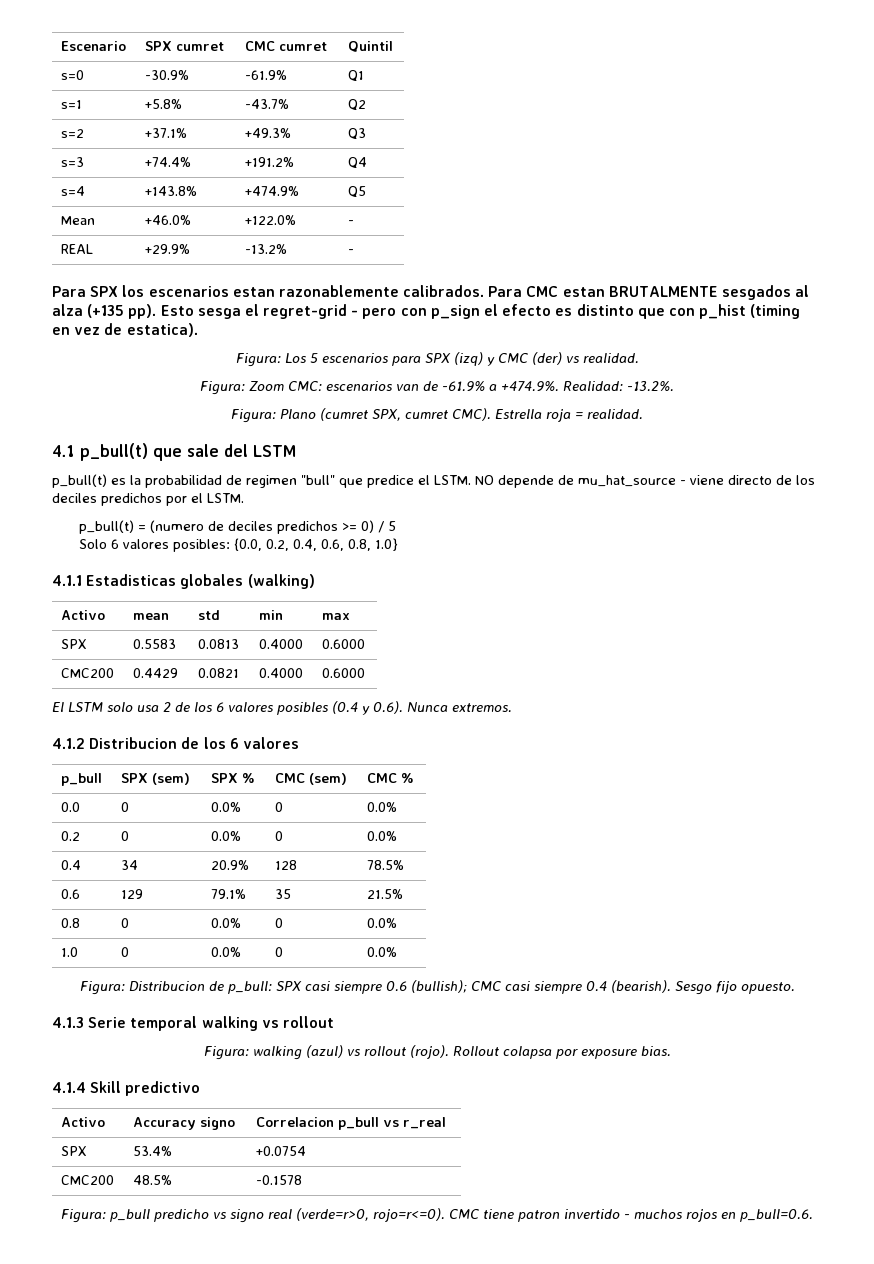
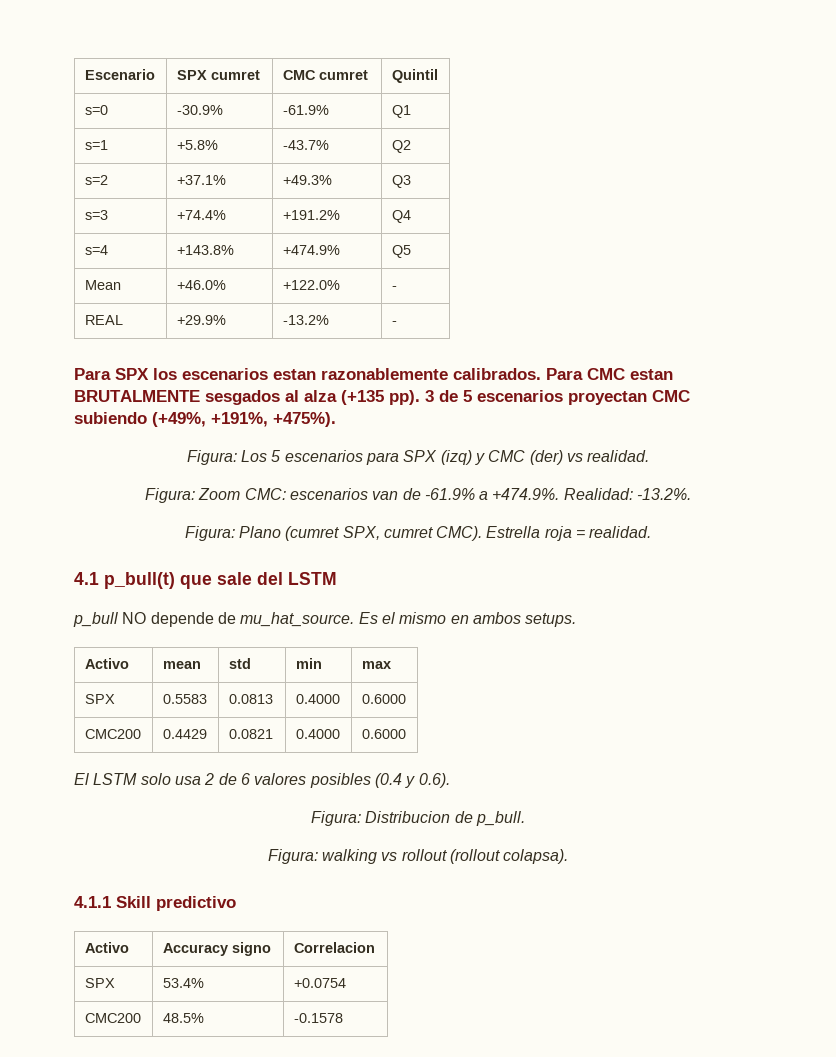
[160,304,801,319] [52,323,198,337] Esto sesga el regret-grid - pero con p_sign el efecto es distinto que con p_hist (timing en vez de estatica). -> [425,390,690,405] [74,412,336,427] 3 de 5 escenarios proyectan CMC subiendo (+49%, +191%, +475%).
[52,474,815,488] [52,493,244,506] [79,520,397,534] [79,538,399,552] [52,574,315,589] p_bull(t) es la probabilidad de regimen "bull" que predice el LSTM. NO depende de mu_hat_source - viene directo de los deciles predichos por el LSTM. // p_bull(t) = (numero de deciles predichos >= 0) / 5 // Solo 6 valores posibles: {0.0, 0.2, 0.4, 0.6, 0.8, 1.0} // 4.1.1 Estadisticas globales (walking) -> [73,612,577,627] p_bull NO depende de mu_hat_source. Es el mismo en ambos setups.
[194,702,212,712] los -> (237, 779) none
[407,702,512,713] [52,737,299,749] [61,773,103,786] [121,773,191,785] [211,773,255,783] [275,773,348,785] [367,773,414,783] [61,802,81,812] [121,802,130,812] [211,802,242,812] [275,802,284,812] [367,802,398,812] [61,831,81,841] [121,831,130,841] [211,831,242,841] [275,831,284,841] [367,831,398,841] [61,860,82,870] [121,860,139,870] [211,860,250,870] [275,860,298,870] [367,860,405,870] [61,889,81,899] [121,889,144,899] [211,889,247,899] [275,889,292,899] [367,889,404,899] [61,918,81,928] [121,918,130,928] [211,918,242,928] [275,918,284,928] [367,918,398,928] [61,947,79,957] [121,947,130,957] [211,947,242,957] [275,947,284,957] [367,947,398,957] [79,980,795,995] [52,1016,334,1031] [203,1045,671,1060] [52,1082,86,1093] Nunca extremos. // 4.1.2 Distribucion de los 6 valores // p_bull | SPX (sem) | SPX % | CMC (sem) | CMC % // 0.0 | 0 | 0.0% | 0 | 0.0% // 0.2 | 0 | 0.0% | 0 | 0.0% // 0.4 | 34 | 20.9% | 128 | 78.5% // 0.6 | 129 | 79.1% | 35 | 21.5% // 0.8 | 0 | 0.0% | 0 | 0.0% // 1.0 | 0 | 0.0% | 0 | 0.0% // Figura: Distribucion de p_bull: SPX casi siempre 0.6 (bullish); CMC casi siempre 0.4 (bearish). Sesgo fijo opuesto. // 4.1.3 Serie temporal walking vs rollout // Figura: walking (azul) vs rollout (rojo). Rollout colapsa por exposure bias. // 4.1.4 -> [311,811,525,826] [267,849,569,864] [74,896,111,908] // Figura: Distribucion de p_bull. // Figura: walking vs rollout (rollout colapsa). // 4.1.1
[338,1117,447,1130] p_bull vs r_real -> (375, 947) none
[61,1208,813,1223] // Figura: p_bull predicho vs signo real (verde=r>0, rojo=r<=0). CMC tiene patron invertido - muchos rojos en p_bull=0.6. -> (343, 1018) none

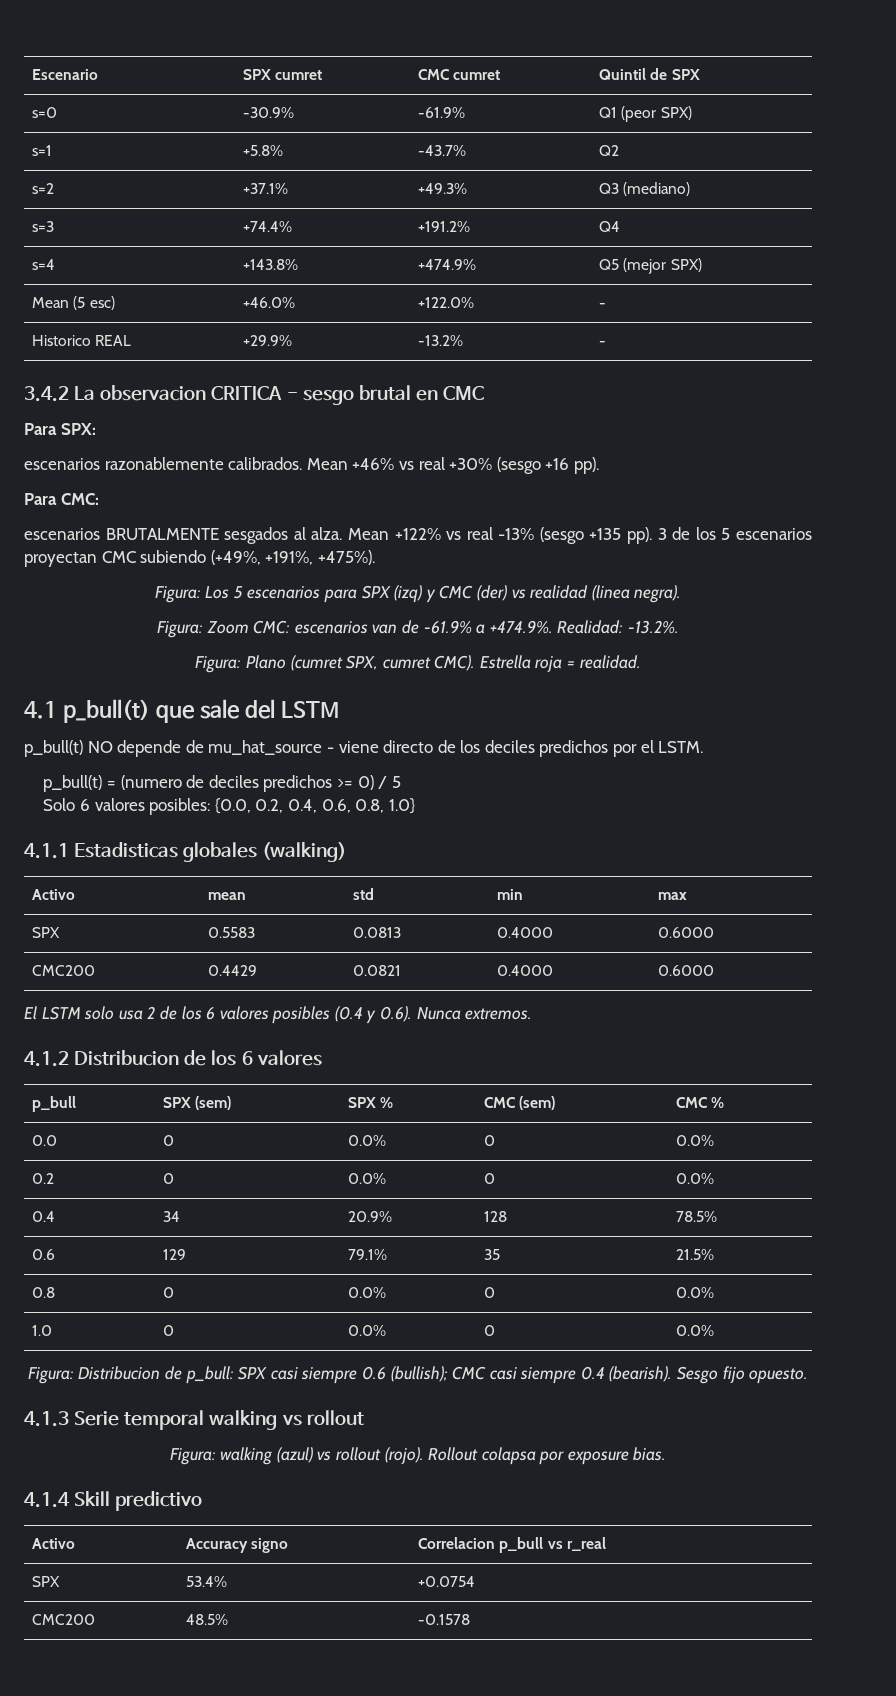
(438, 76) none -> [650,68,700,80] de SPX
(411, 111) none -> [621,106,692,122] (peor SPX)
(411, 181) none -> [623,182,691,196] (mediano)
[84,280,121,290] // Mean -> [623,258,702,274] [32,296,115,310] (mejor SPX) // Mean (5 esc)
(397, 288) none -> [32,335,92,346] Historico
[74,368,673,380] [74,390,384,405] Para SPX los escenarios estan razonablemente calibrados. Para CMC estan BRUTALMENTE sesgados al alza (+135 -> [24,385,485,405] [24,423,96,435] [24,457,599,474] [24,493,99,505] [24,527,622,544] 3.4.2 La observacion CRITICA - sesgo brutal en CMC // Para SPX: // escenarios razonablemente calibrados. Mean +46% vs real +30% (sesgo +16 pp). // Para CMC: // escenarios BRUTALMENTE sesgados al alza. Mean +122% vs real -13% (sesgo +135
(458, 396) none -> [695,527,716,540] los
[587,450,650,462] realidad. -> [530,585,682,603] realidad (linea negra).
[73,612,118,627] p_bull -> [24,740,83,757] p_bull(t)
[240,612,577,627] mu_hat_source. Es el mismo en ambos setups. -> [208,740,704,757] [43,775,401,792] [43,798,415,815] [24,842,347,862] mu_hat_source - viene directo de los deciles predichos por el LSTM. // p_bull(t) = (numero de deciles predichos >= 0) / 5 // Solo 6 valores posibles: {0.0, 0.2, 0.4, 0.6, 0.8, 1.0} // 4.1.1 Estadisticas globales (walking)
(237, 779) none -> [181,1006,202,1020] los
[311,811,525,826] // Figura: Distribucion de p_bull. -> [416,1007,533,1020] [24,1050,322,1067] [32,1096,77,1112] [163,1096,232,1110] [348,1097,394,1108] [484,1096,556,1110] [676,1097,725,1108] [32,1135,58,1146] [163,1135,175,1146] [348,1135,387,1146] [484,1135,496,1146] [676,1135,715,1146] [32,1173,55,1184] [163,1173,175,1184] [348,1173,387,1184] [484,1173,496,1184] [676,1173,715,1184] [32,1211,56,1222] [163,1211,181,1222] [348,1211,393,1222] [484,1211,508,1222] [676,1211,718,1222] [32,1249,56,1260] [163,1249,187,1260] [348,1249,388,1260] [484,1249,501,1260] [676,1249,715,1260] [32,1287,56,1298] [163,1287,175,1298] [348,1287,387,1298] [484,1287,496,1298] [676,1287,715,1298] [32,1325,53,1336] [163,1325,175,1336] [348,1325,387,1336] [484,1325,496,1336] [676,1325,715,1336] [27,1366,809,1384] [24,1410,364,1430] Nunca extremos. // 4.1.2 Distribucion de los 6 valores // p_bull | SPX (sem) | SPX % | CMC (sem) | CMC % // 0.0 | 0 | 0.0% | 0 | 0.0% // 0.2 | 0 | 0.0% | 0 | 0.0% // 0.4 | 34 | 20.9% | 128 | 78.5% // 0.6 | 129 | 79.1% | 35 | 21.5% // 0.8 | 0 | 0.0% | 0 | 0.0% // 1.0 | 0 | 0.0% | 0 | 0.0% // Figura: Distribucion de p_bull: SPX casi siempre 0.6 (bullish); CMC casi siempre 0.4 (bearish). Sesgo fijo opuesto. // 4.1.3 Serie temporal walking vs rollout
[381,849,569,864] [74,896,111,908] vs rollout (rollout colapsa). // 4.1.1 -> [276,1447,667,1465] [24,1492,70,1508] (azul) vs rollout (rojo). Rollout colapsa por exposure bias. // 4.1.4
(375, 947) none -> [499,1537,606,1553] p_bull vs r_real

